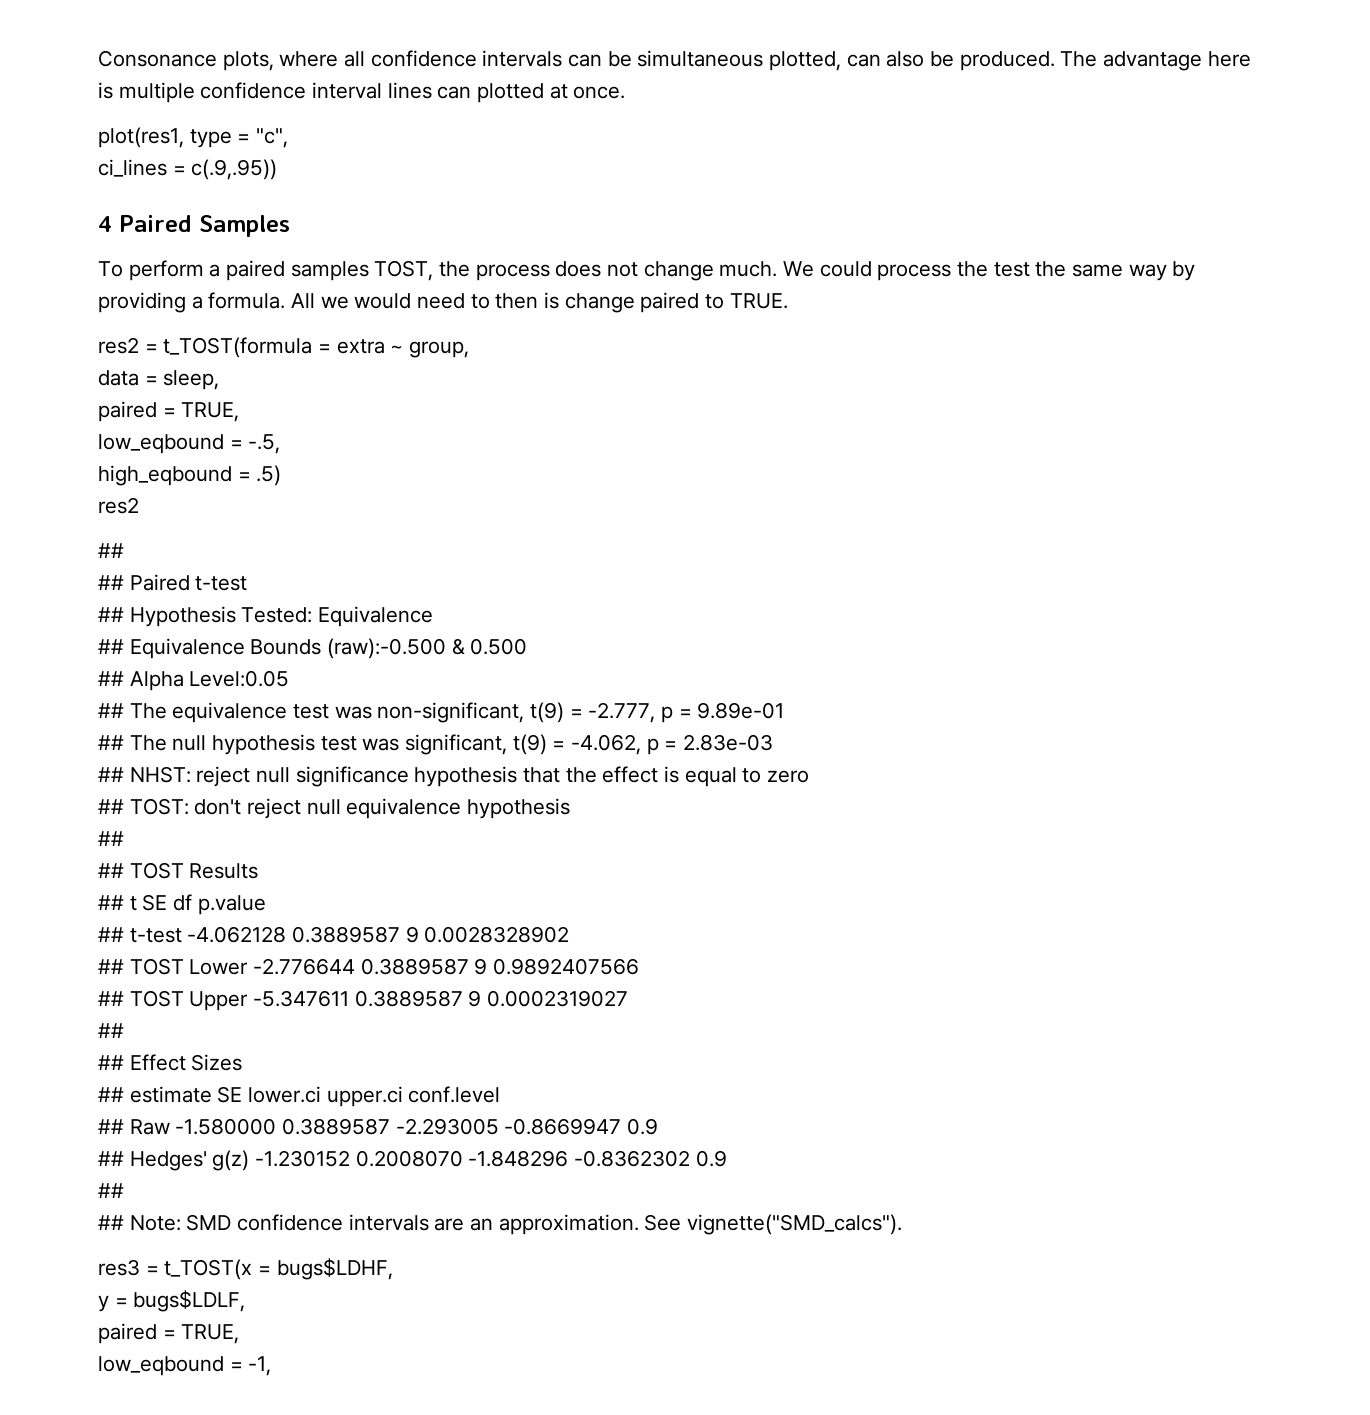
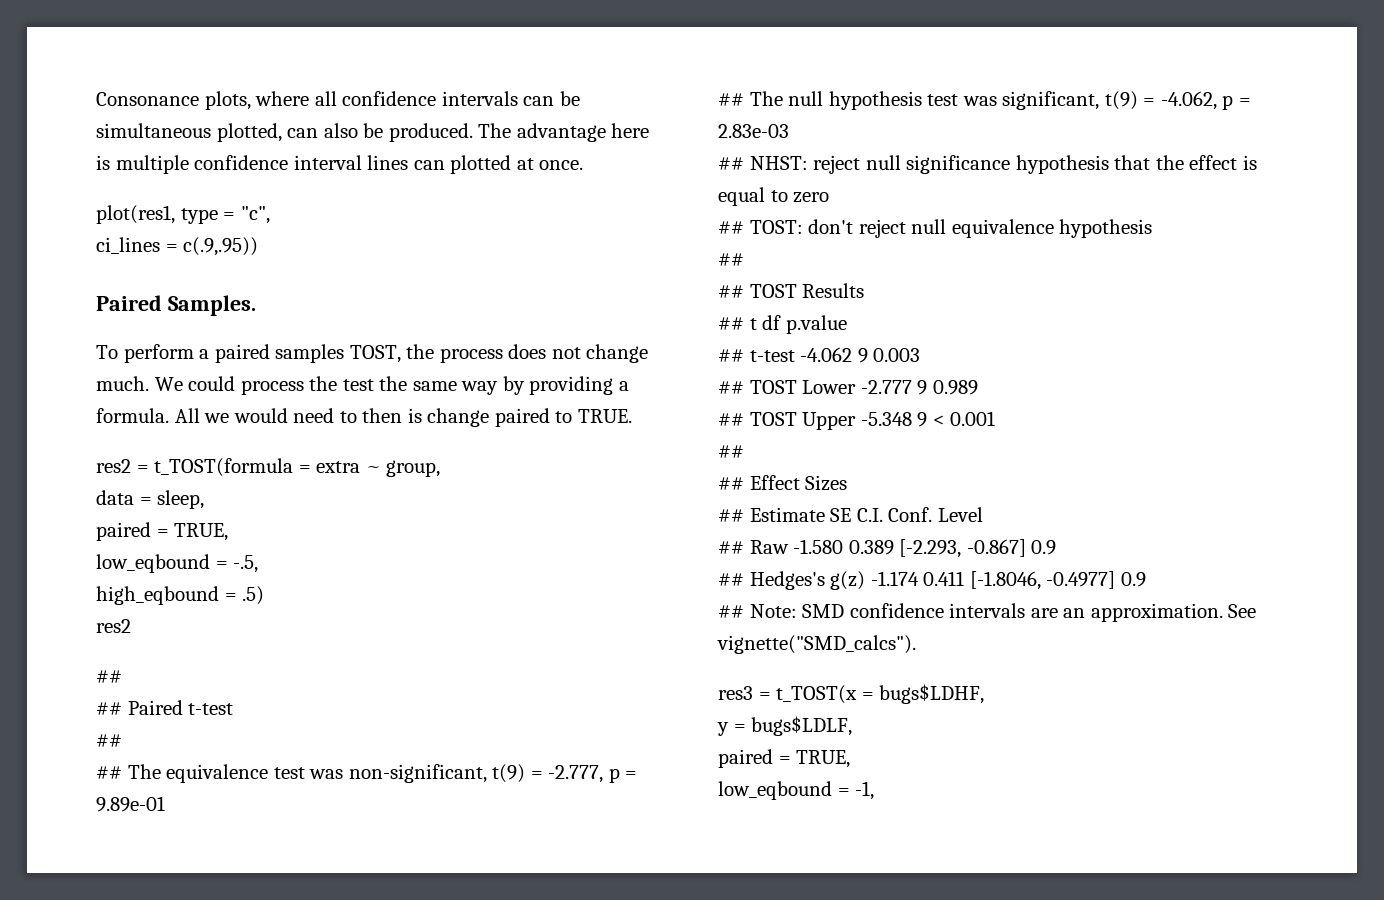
[98,215,290,237] 4 Paired Samples -> [96,295,256,316] Paired Samples.
[129,606,434,627] [98,638,528,659] [98,670,290,691] Hypothesis Tested: Equivalence // ## Equivalence Bounds (raw):-0.500 & 0.500 // ## Alpha Level:0.05 -> (122, 740) none
[142,894,168,911] SE -> (757, 324) none
[187,926,570,943] -4.062128 0.3889587 9 0.0028328902 -> [800,347,921,363] -4.062 9 0.003
[253,958,640,975] -2.776644 0.3889587 9 0.9892407566 -> [860,380,978,395] -2.777 9 0.989
[253,990,629,1007] -5.347611 0.3889587 9 0.0002319027 -> [860,411,996,427] -5.348 9 < 0.001
[129,1086,501,1107] [98,1118,659,1135] [98,1150,727,1171] [98,1183,124,1198] [98,1215,124,1230] estimate SE lower.ci upper.ci conf.level // ## Raw -1.580000 0.3889587 -2.293005 -0.8669947 0.9 // ## Hedges' g(z) -1.230152 0.2008070 -1.848296 -0.8362302 0.9 // ## // ## -> [749,507,983,522] [718,539,1057,558] [718,571,1146,590] [718,605,744,618] Estimate SE C.I. Conf. Level // ## Raw -1.580 0.389 [-2.293, -0.867] 0.9 // ## Hedges's g(z) -1.174 0.411 [-1.8046, -0.4977] 0.9 // ##

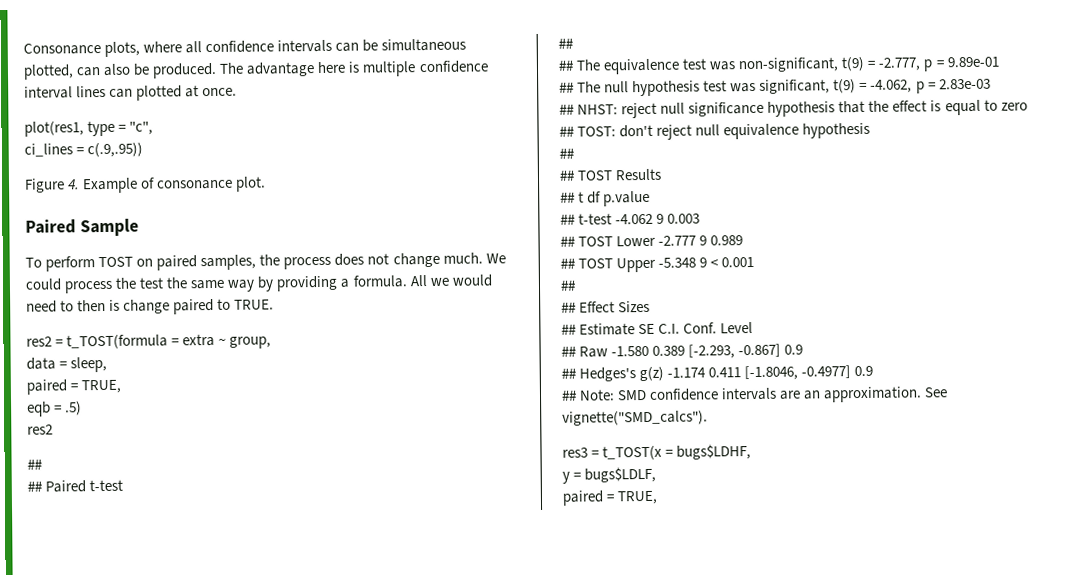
[96,295,256,316] // Paired Samples. -> [24,176,267,194] [25,218,139,237] // Figure 4. Example of consonance plot. // Paired Sample
[199,344,401,363] a paired samples TOST, -> [98,254,257,271] TOST on paired samples,
[96,554,259,573] [96,586,219,605] low_eqbound = -.5, // high_eqbound -> [27,401,51,417] eqb
[718,781,875,800] // low_eqbound = -1, -> (659, 497) none

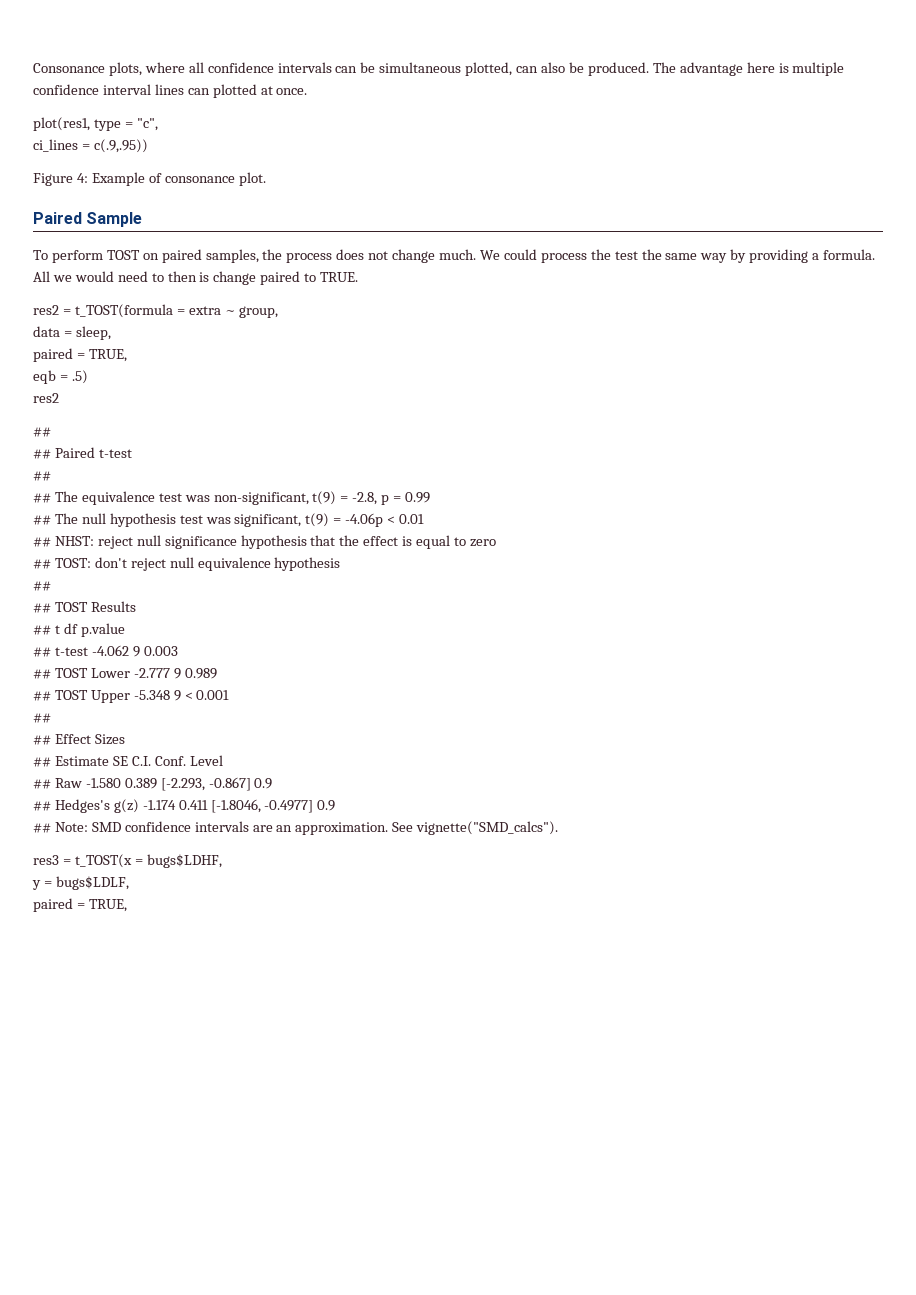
[67,179,81,190] 4. -> [76,173,88,183] 4:
[878,56,999,72] -2.777, p = 9.89e-01 -> [352,492,431,505] -2.8, p = 0.99
[870,78,991,94] -4.062, p = 2.83e-03 -> [345,513,425,527] -4.06p < 0.01

